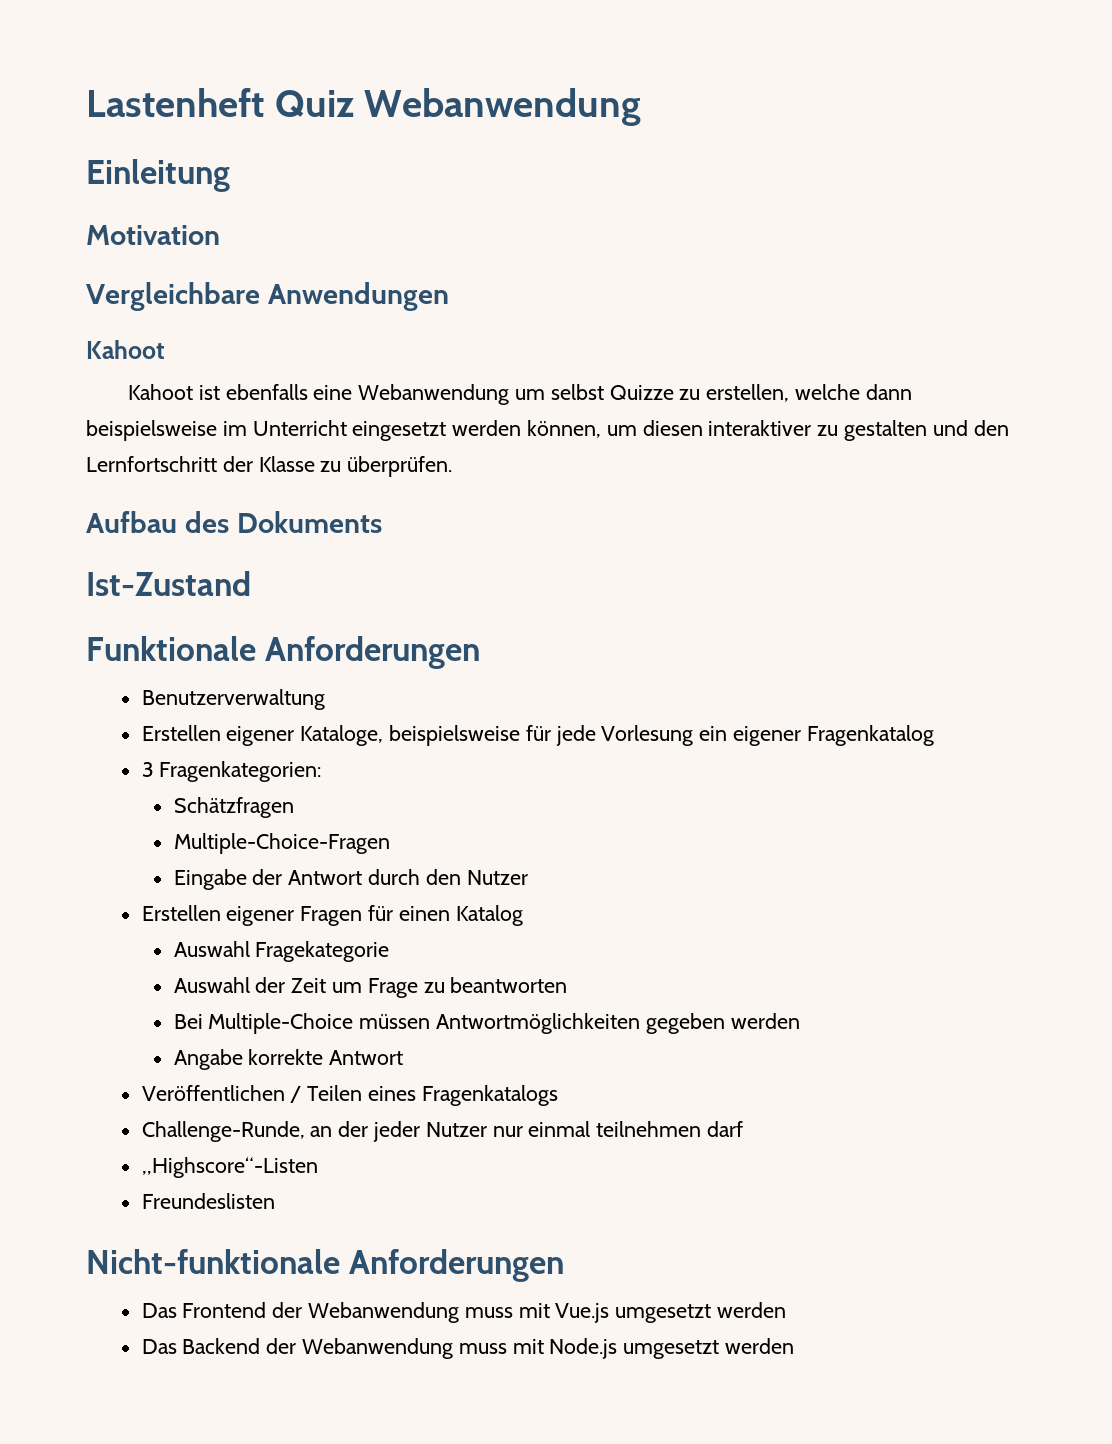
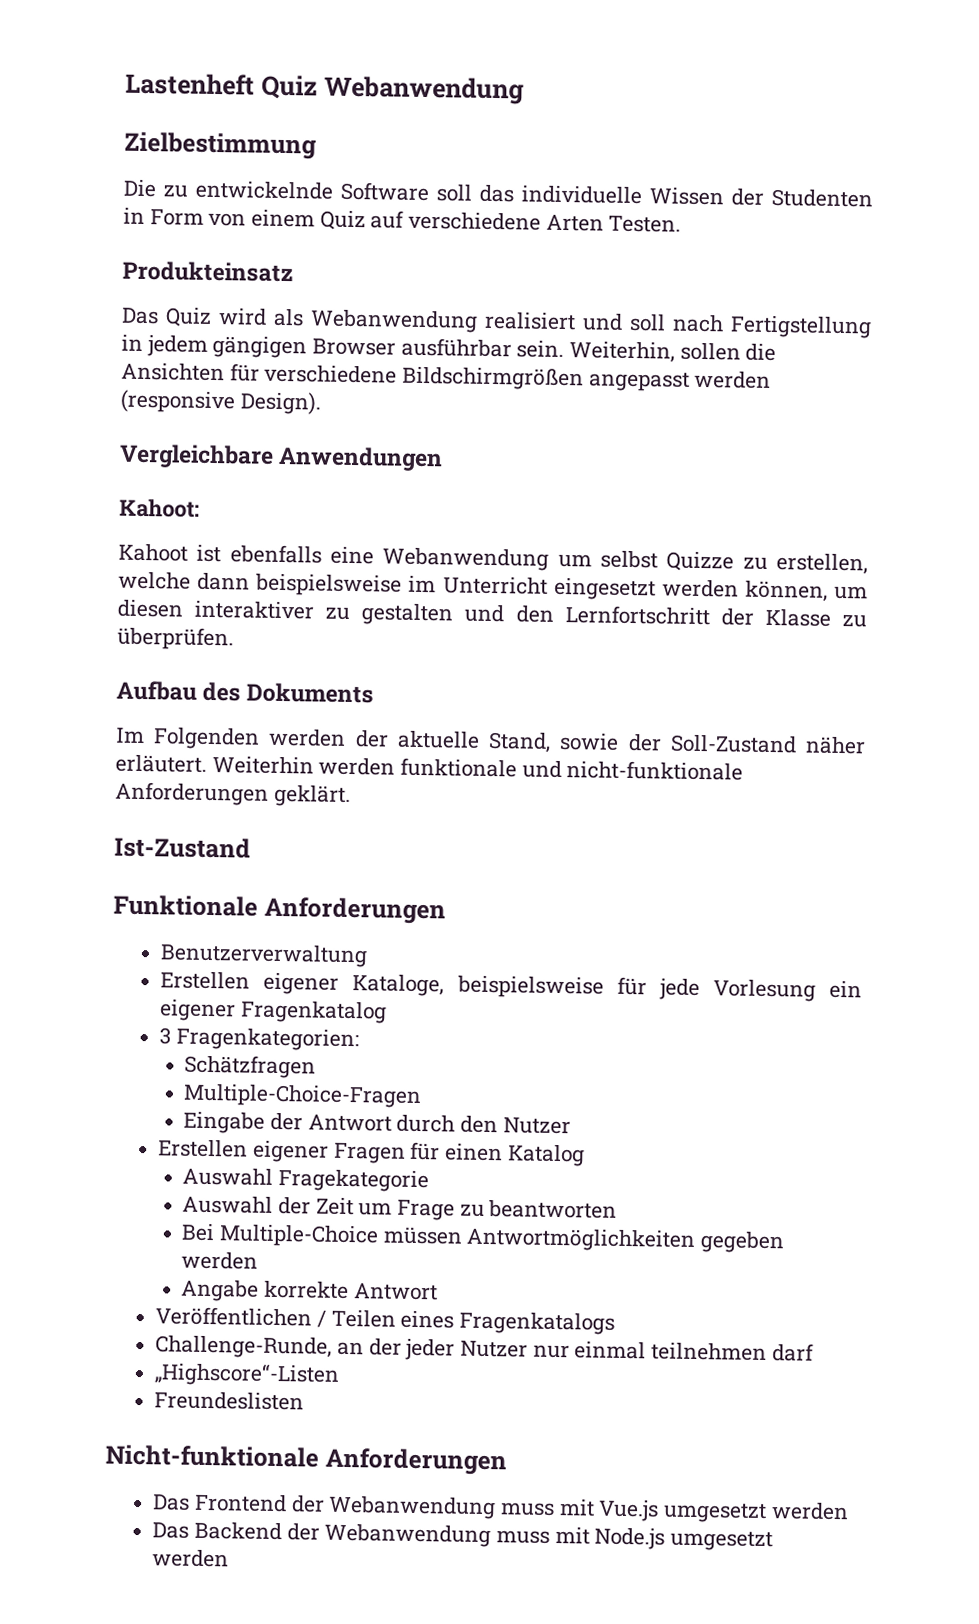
[86,159,230,192] [86,225,220,245] Einleitung // Motivation -> [124,131,317,160] [123,179,873,208] [123,207,682,233] [122,260,293,283] [121,307,872,339] [121,334,777,363] [121,362,772,392] [120,389,321,415] Zielbestimmung // Die zu entwickelnde Software soll das individuelle Wissen der Studenten in Form von einem Quiz auf verschiedene Arten Testen. // Produkteinsatz // Das Quiz wird als Webanwendung realisiert und soll nach Fertigstellung in jedem gängigen Browser ausführbar sein. Weiterhin, sollen die Ansichten für verschiedene Bildschirmgrößen angepasst werden (responsive Design).
[86,340,165,359] Kahoot -> [119,498,200,518] Kahoot:
(382, 522) none -> [115,727,866,755] [115,754,744,781] [115,781,351,808] // Im Folgenden werden der aktuelle Stand, sowie der Soll-Zustand näher erläutert. Weiterhin werden funktionale und nicht-funktionale Anforderungen geklärt.

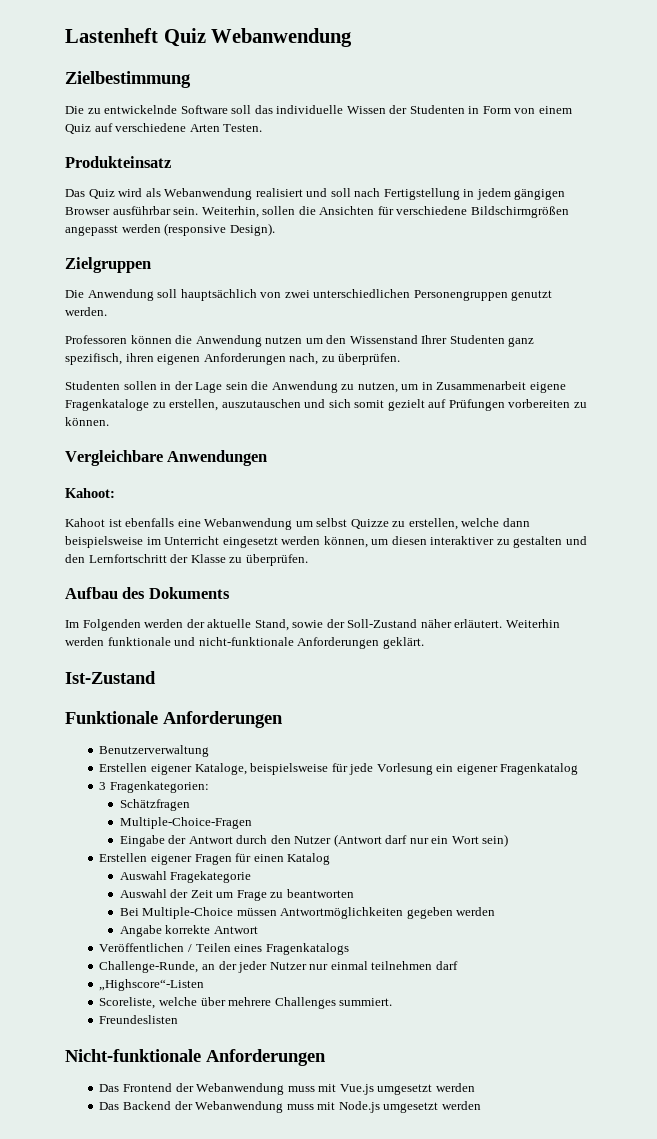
(321, 403) none -> [65,257,151,273] [65,289,553,301] [65,307,107,316] [65,335,535,347] [65,353,401,365] [65,381,566,393] [65,399,587,411] [65,417,109,426] // Zielgruppen // Die Anwendung soll hauptsächlich von zwei unterschiedlichen Personengruppen genutzt werden. // Professoren können die Anwendung nutzen um den Wissenstand Ihrer Studenten ganz spezifisch, ihren eigenen Anforderungen nach, zu überprüfen. // Studenten sollen in der Lage sein die Anwendung zu nutzen, um in Zusammenarbeit eigene Fragenkataloge zu erstellen, auszutauschen und sich somit gezielt auf Prüfungen vorbereiten zu können.
(571, 1126) none -> [333,834,509,847] (Antwort darf nur ein Wort sein)
(341, 1374) none -> [99,997,393,1009] // Scoreliste, welche über mehrere Challenges summiert.

